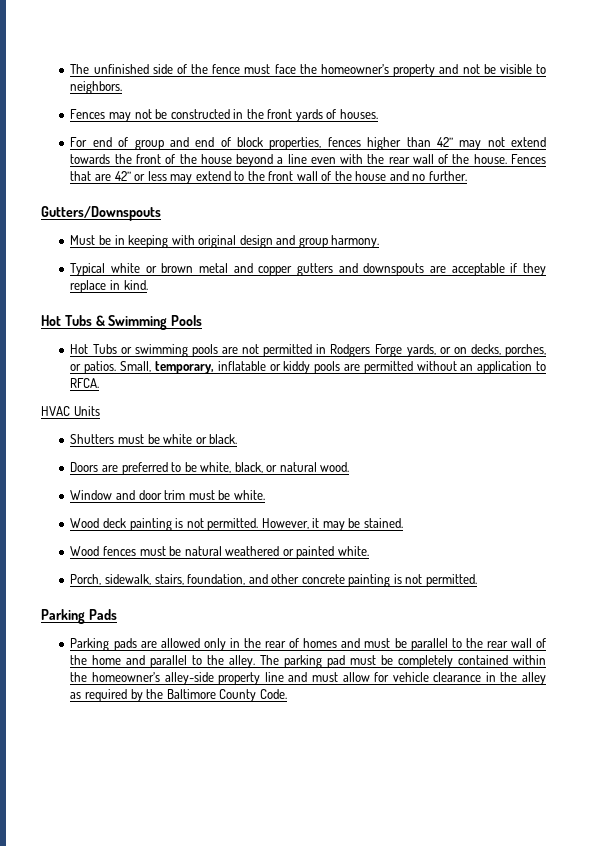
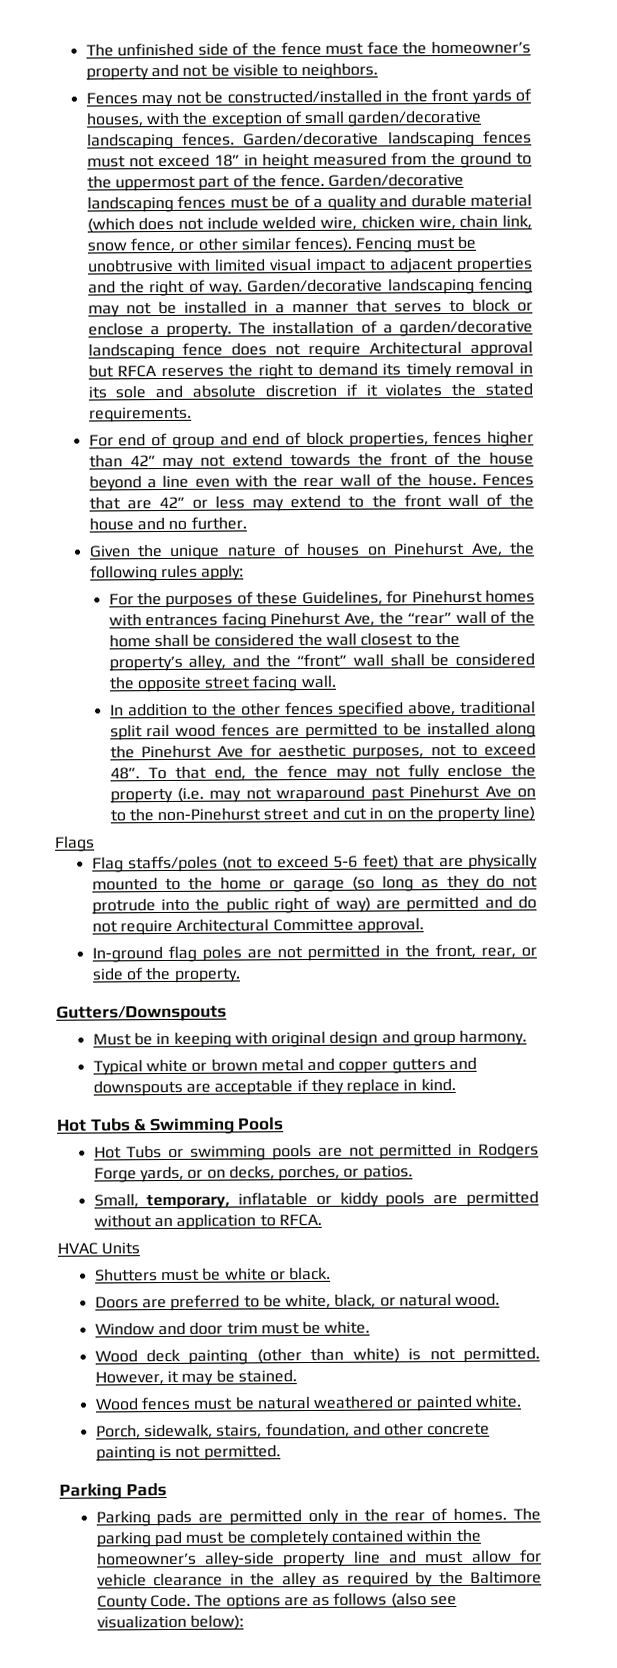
[170,109,230,119] constructed -> [226,89,382,104] constructed/installed
[339,109,378,119] houses. -> [85,109,483,128] [86,130,532,150] [86,151,532,170] [86,172,465,192] [86,193,532,213] [86,214,532,233] [86,235,477,253] [86,256,533,274] [87,277,533,297] [87,298,533,318] [87,319,533,338] [87,340,533,360] [87,361,533,380] [87,382,533,399] [88,406,192,423] houses, with the exception of small garden/decorative landscaping fences. Garden/decorative landscaping fences must not exceed 18” in height measured from the ground to the uppermost part of the fence. Garden/decorative landscaping fences must be of a quality and durable material (which does not include welded wire, chicken wire, chain link, snow fence, or other similar fences). Fencing must be unobtrusive with limited visual impact to adjacent properties and the right of way. Garden/decorative landscaping fencing may not be installed in a manner that serves to block or enclose a property. The installation of a garden/decorative landscaping fence does not require Architectural approval but RFCA reserves the right to demand its timely removal in its sole and absolute discretion if it violates the stated requirements.
(467, 176) none -> [88,541,535,560] [89,564,245,582] [108,589,535,608] [108,610,535,629] [108,631,461,648] [108,652,535,672] [108,674,336,693] [109,700,536,718] [109,721,537,741] [109,742,536,760] [109,763,537,781] [109,784,536,804] [109,805,535,823] [55,835,95,852] [91,853,538,873] [91,874,539,893] [91,895,537,915] [91,917,424,936] [91,943,537,963] [91,966,241,983] // Given the unique nature of houses on Pinehurst Ave, the following rules apply: // For the purposes of these Guidelines, for Pinehurst homes with entrances facing Pinehurst Ave, the “rear” wall of the home shall be considered the wall closest to the property’s alley, and the “front” wall shall be considered the opposite street facing wall. // In addition to the other fences specified above, traditional split rail wood fences are permitted to be installed along the Pinehurst Ave for aesthetic purposes, not to exceed 48”. To that end, the fence may not fully enclose the property (i.e. may not wraparound past Pinehurst Ave on to the non-Pinehurst street and cut in on the property line) // Flags // Flag staffs/poles (not to exceed 5-6 feet) that are physically mounted to the home or garage (so long as they do not protrude into the public right of way) are permitted and do not require Architectural Committee approval. // In-ground flag poles are not permitted in the front, rear, or side of the property.
(117, 367) none -> (413, 1173) //
(172, 524) none -> [256,1347,400,1364] (other than white)
[160,638,200,648] allowed -> [229,1509,303,1526] permitted
[303,638,547,651] [70,655,256,668] homes and must be parallel to the rear wall of the home and parallel to the alley. -> [453,1507,508,1522] homes.
(287, 694) none -> [194,1592,458,1610] [96,1614,244,1630] The options are as follows (also see visualization below):

